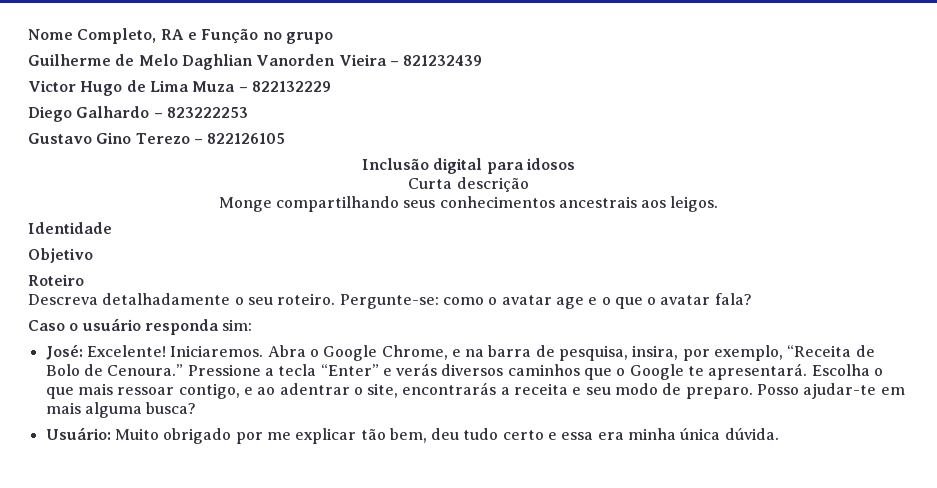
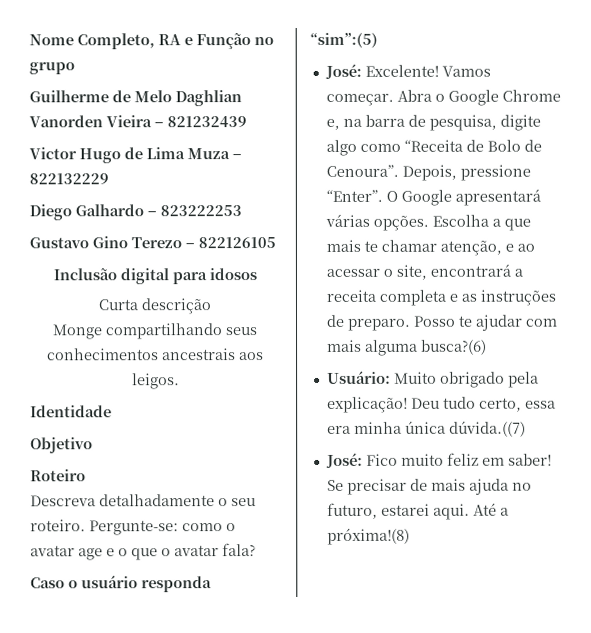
[222,319,253,331] sim: -> [310,32,378,48] “sim”:(5)
[170,345,264,357] Iniciaremos. -> [441,65,491,77] [325,93,394,106] Vamos começar.
[381,345,461,360] Chrome, e -> [501,89,561,102] [325,118,340,130] Chrome e,
[632,345,784,361] insira, por exemplo, -> [499,114,541,131] [325,139,401,156] digite algo como
[107,363,884,380] [45,383,240,399] Cenoura.” Pressione a tecla “Enter” e verás diversos caminhos que o Google te apresentará. Escolha o que mais ressoar contigo, -> [325,164,531,181] [325,188,541,206] [324,213,531,231] [325,239,502,256] Cenoura”. Depois, pressione “Enter”. O Google apresentará várias opções. Escolha a que mais te chamar atenção,
[279,383,350,395] adentrar -> [325,268,380,277] acessar
[402,382,497,395] encontrarás -> [429,263,511,277] encontrará
[572,383,905,399] e seu modo de preparo. Posso ajudar-te em -> [378,289,556,306] [325,314,558,331] completa e as instruções de preparo. Posso te ajudar com
[146,402,197,414] busca? -> [420,339,487,355] busca?(6)
[235,428,779,444] por me explicar tão bem, deu tudo certo e essa era minha única dúvida. -> [507,371,539,388] [326,396,556,413] [326,420,526,437] [325,452,552,468] [326,478,532,495] [326,502,509,520] [326,527,410,545] pela explicação! Deu tudo certo, essa era minha única dúvida.((7) // José: Fico muito feliz em saber! Se precisar de mais ajuda no futuro, estarei aqui. Até a próxima!(8)

